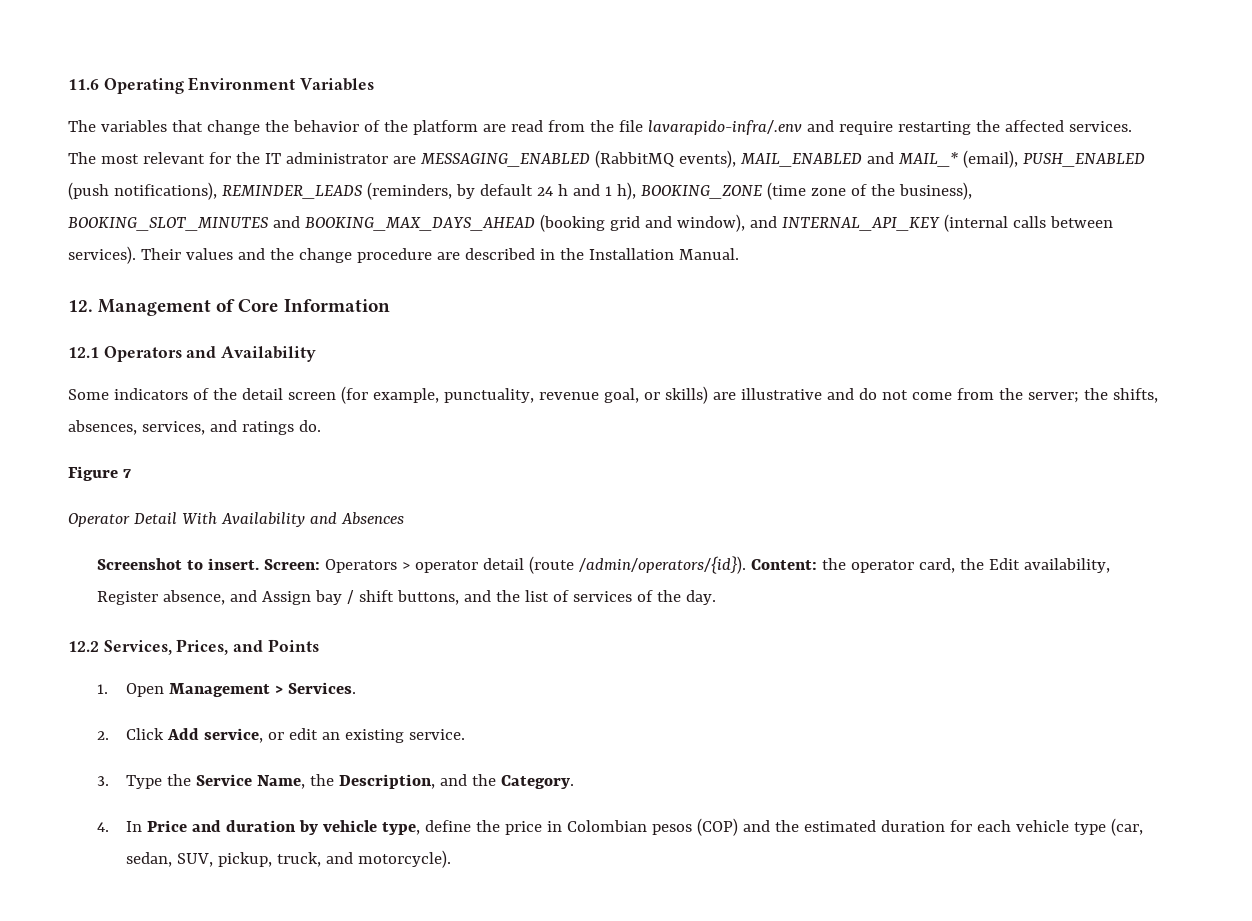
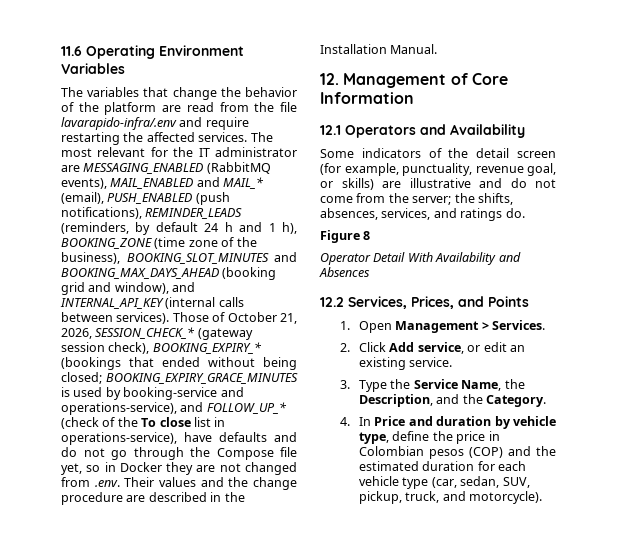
(136, 255) none -> [172,312,297,324] [61,327,253,340] [61,342,262,354] [61,357,297,370] [61,372,298,384] [61,387,244,400] [61,402,287,415] [61,417,226,429] [61,432,297,445] [61,447,297,460] [61,462,297,475] [61,477,120,487] Those of October 21, 2026, SESSION_CHECK_* (gateway session check), BOOKING_EXPIRY_* (bookings that ended without being closed; BOOKING_EXPIRY_GRACE_MINUTES is used by booking-service and operations-service), and FOLLOW_UP_* (check of the To close list in operations-service), have defaults and do not go through the Compose file yet, so in Docker they are not changed from .env.
[122,469,131,478] 7 -> [363,231,371,240] 8
[96,556,1110,574] [96,590,716,605] // Screenshot to insert. Screen: Operators > operator detail (route /admin/operators/{id}). Content: the operator card, the Edit availability, Register absence, and Assign bay / shift buttons, and the list of services of the day. -> (370, 272) none

